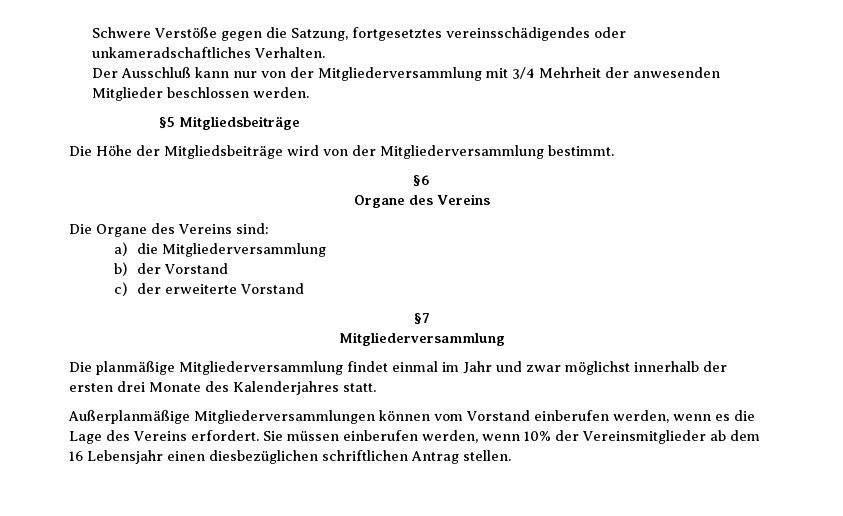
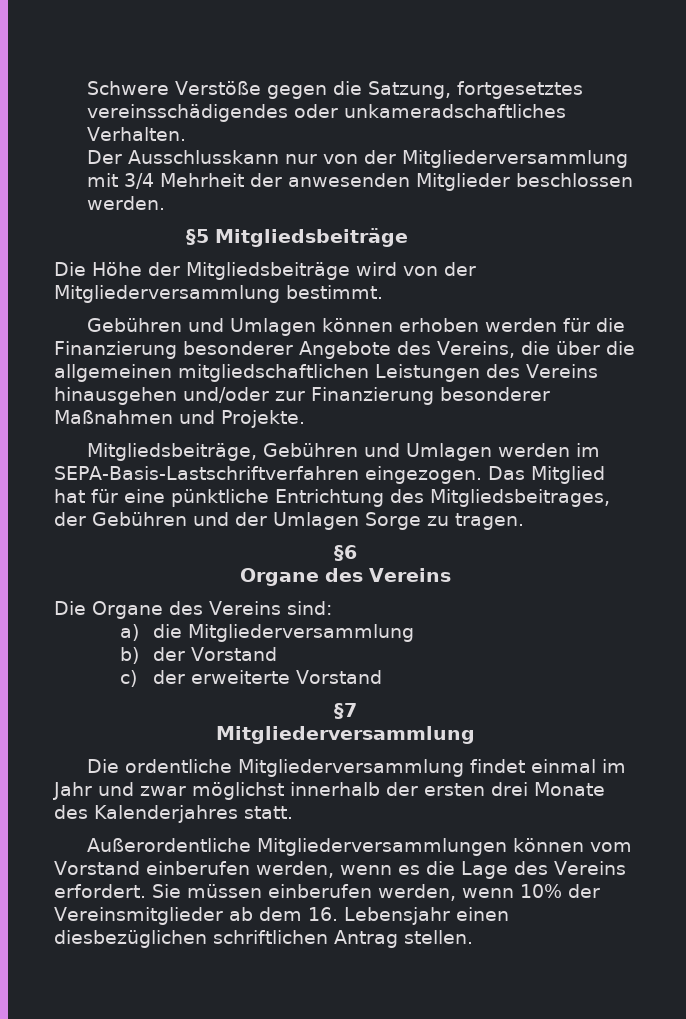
[120,67,229,78] Ausschluß kann -> [127,150,279,164] Ausschlusskann
(614, 150) none -> [86,318,625,336] [54,341,635,359] [54,364,598,382] [54,387,550,405] [54,410,305,428] [86,443,600,461] [54,466,605,484] [54,489,610,507] [54,512,524,530] // Gebühren und Umlagen können erhoben werden für die Finanzierung besonderer Angebote des Vereins, die über die allgemeinen mitgliedschaftlichen Leistungen des Vereins hinausgehen und/oder zur Finanzierung besonderer Maßnahmen und Projekte. // Mitgliedsbeiträge, Gebühren und Umlagen werden im SEPA-Basis-Lastschriftverfahren eingezogen. Das Mitglied hat für eine pünktliche Entrichtung des Mitgliedsbeitrages, der Gebühren und der Umlagen Sorge zu tragen.
[96,361,175,375] planmäßige -> [124,759,232,773] ordentliche
[68,410,190,424] Außerplanmäßige -> [86,838,251,852] Außerordentliche
[69,451,83,461] 16 -> [307,907,338,921] 16.

